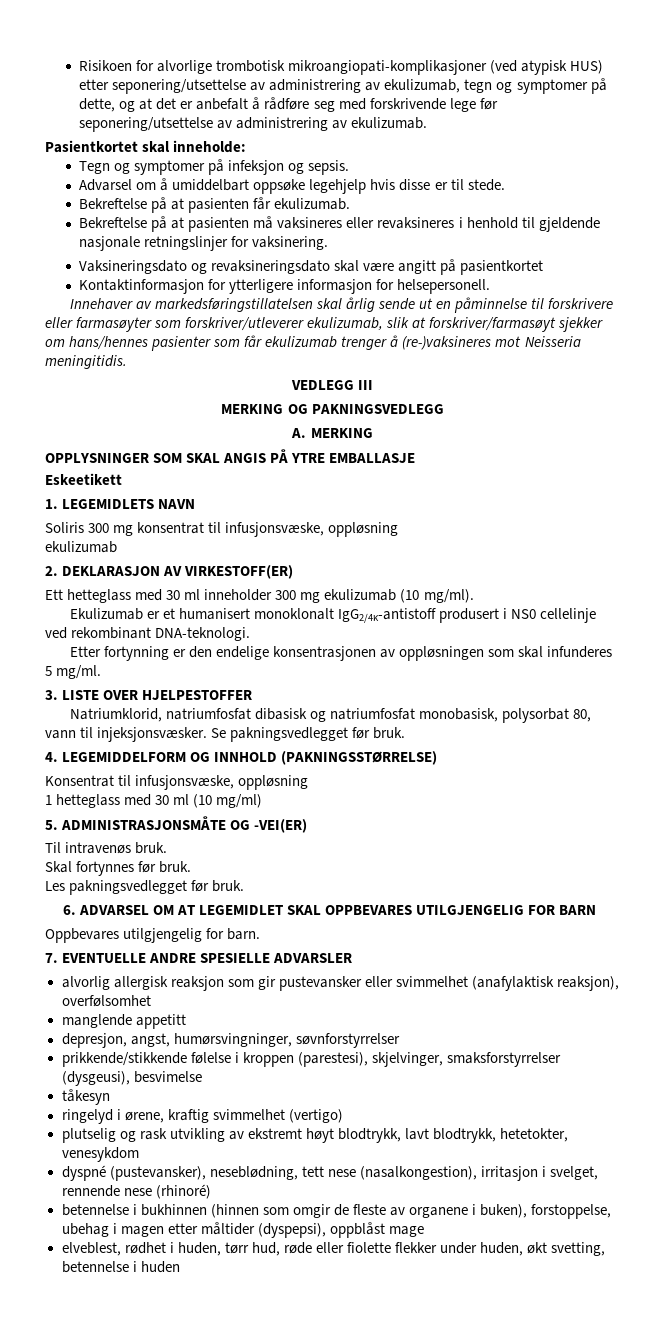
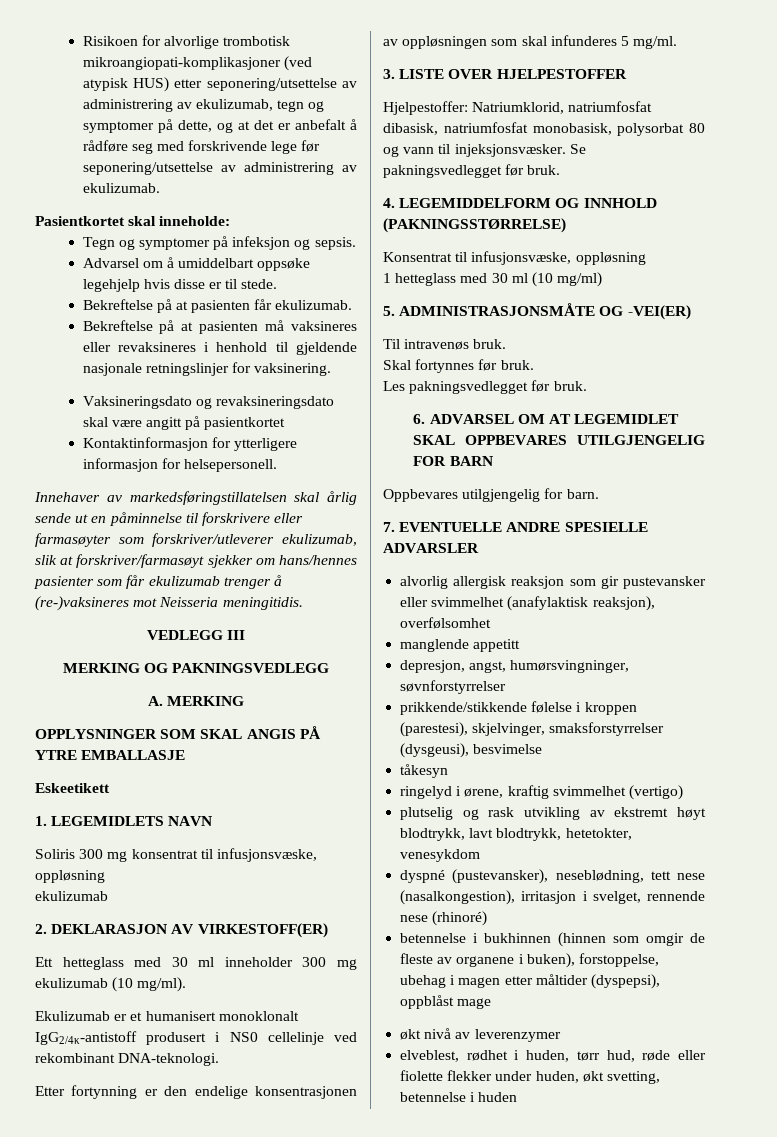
(253, 695) none -> [383,101,468,115] Hjelpestoffer:
[254,708,326,722] dibasisk og -> [383,123,438,135] dibasisk,
[573,709,592,722] 80, -> [689,123,705,133] [383,146,399,157] 80 og
(424, 1231) none -> [400,1028,561,1042] // økt nivå av leverenzymer

